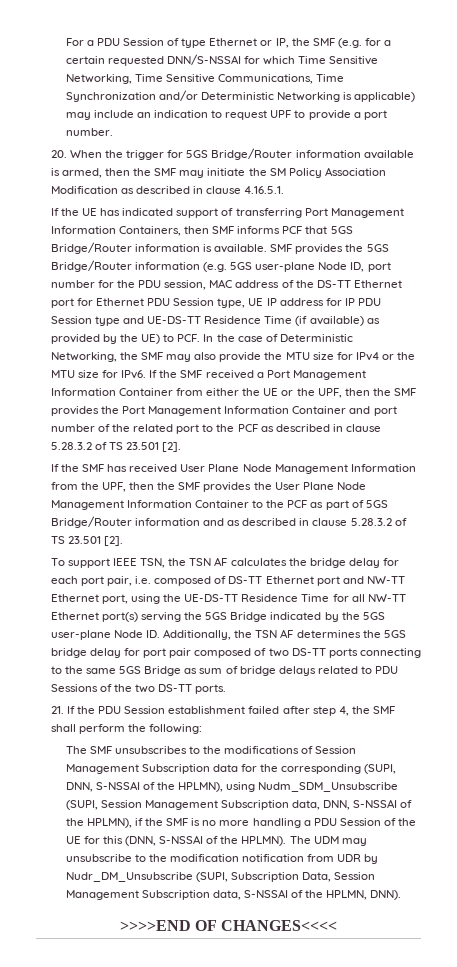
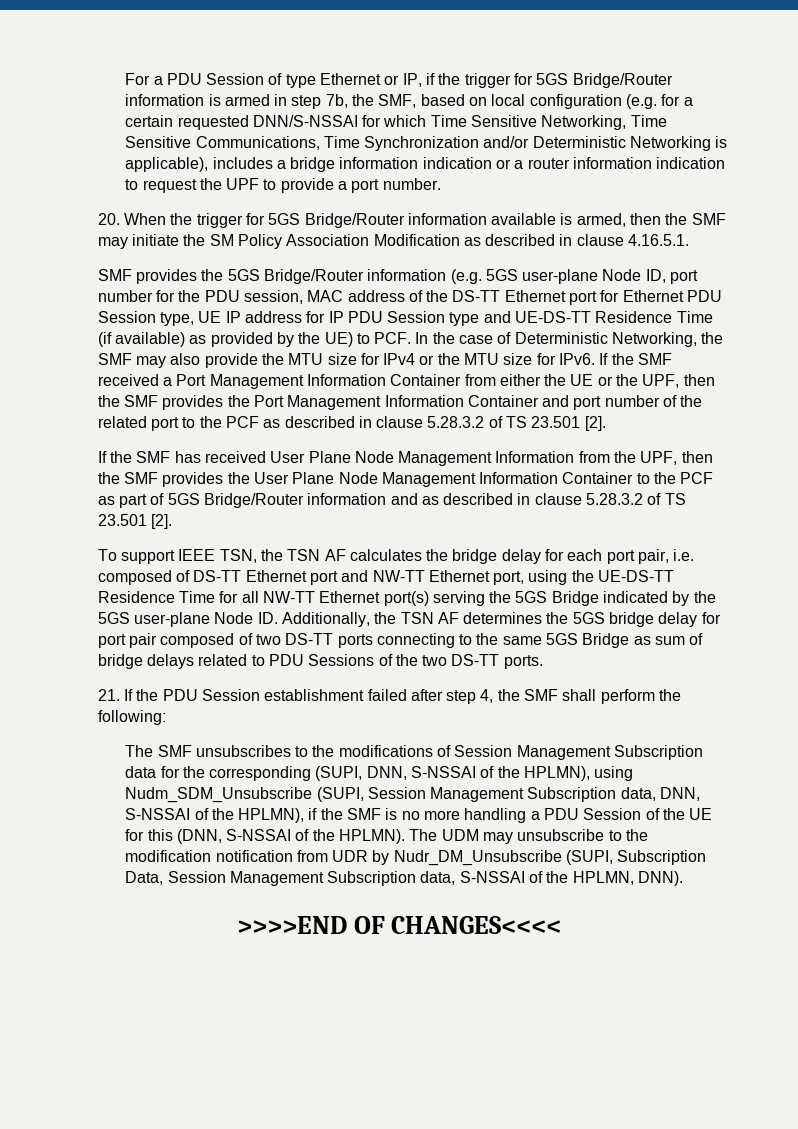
[291,38,335,46] the SMF -> [426,73,673,88] [125,94,622,109] if the trigger for 5GS Bridge/Router information is armed in step 7b, the SMF, based on local configuration
[354,92,416,102] [65,110,151,120] applicable) may include an -> [125,157,653,172] applicable), includes a bridge information indication or a router information
(268, 115) none -> [199,178,222,190] the
[50,208,404,218] [50,226,353,236] [50,242,268,254] If the UE has indicated support of transferring Port Management Information Containers, then SMF informs PCF that 5GS Bridge/Router information is available. -> (690, 240) none

